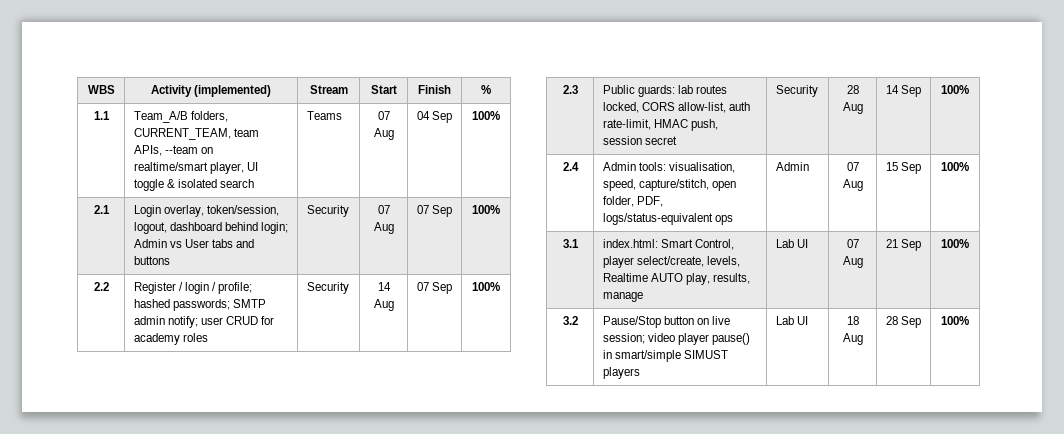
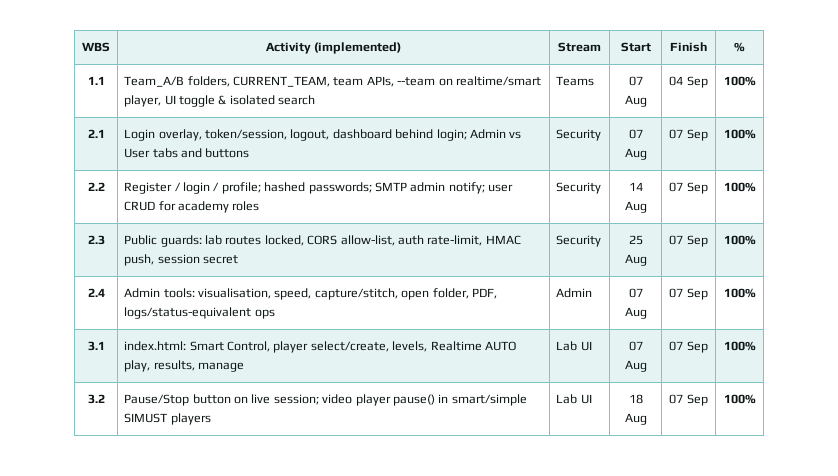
[846,85,859,94] [842,102,863,114] [885,85,899,94] 28 Aug | 14 -> [628,235,643,245] [624,254,647,266] [669,235,684,245] 25 Aug | 07
[885,162,898,171] 15 -> [669,288,684,298] 07
[885,239,898,248] 21 -> [669,341,684,351] 07
[885,316,898,325] 28 -> [669,394,684,404] 07

